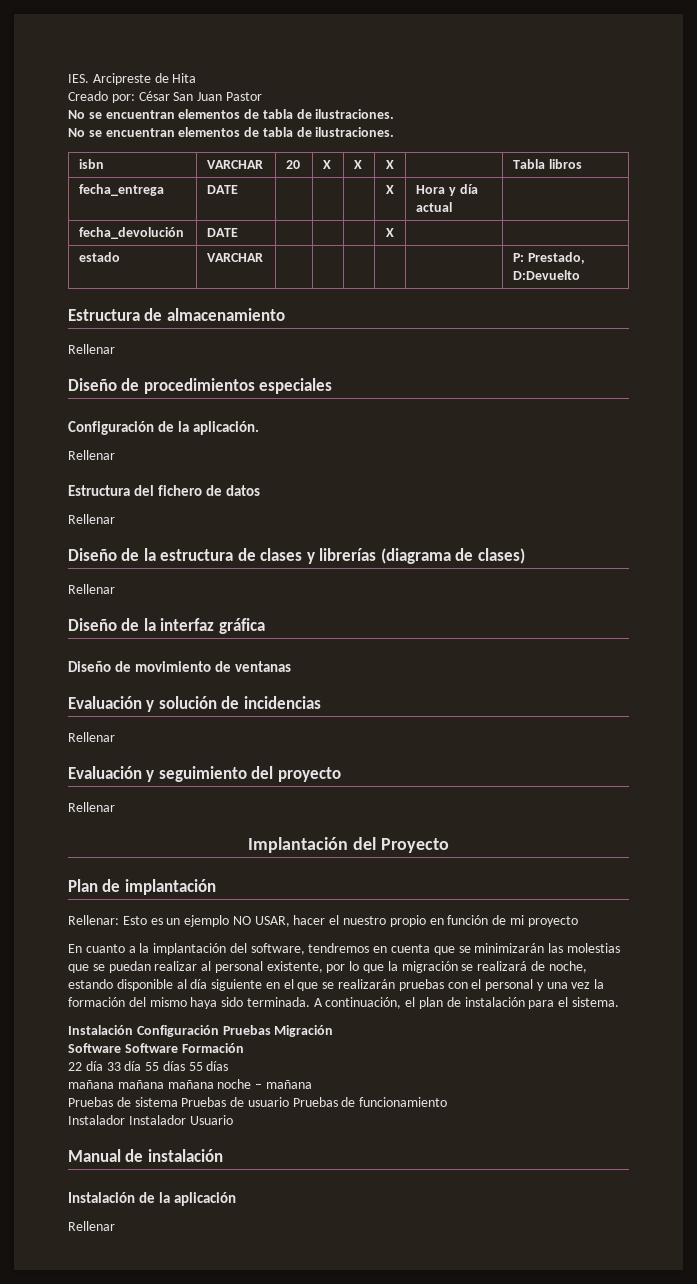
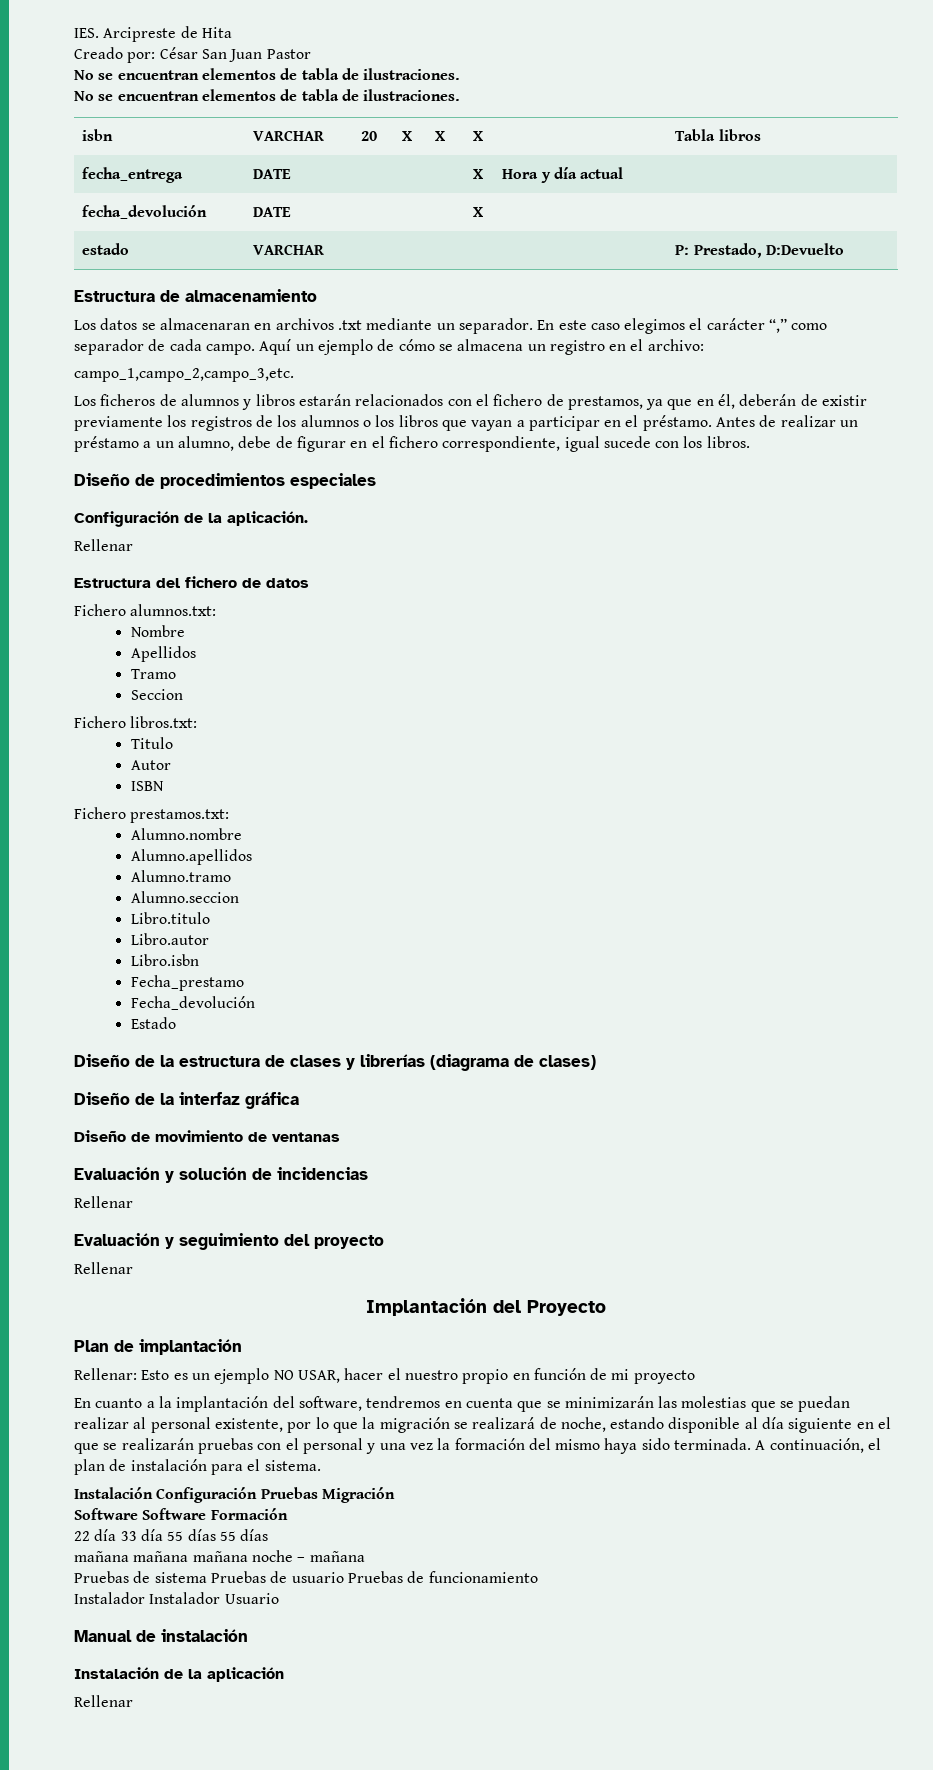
[68,344,115,354] Rellenar -> [74,318,828,334] [74,339,704,355] [74,368,294,382] [74,394,868,410] [74,415,859,431] [74,436,750,452] Los datos se almacenaran en archivos .txt mediante un separador. En este caso elegimos el carácter “,” como separador de cada campo. Aquí un ejemplo de cómo se almacena un registro en el archivo: // campo_1,campo_2,campo_3,etc. // Los ficheros de alumnos y libros estarán relacionados con el fichero de prestamos, ya que en él, deberán de existir previamente los registros de los alumnos o los libros que vayan a participar en el préstamo. Antes de realizar un préstamo a un alumno, debe de figurar en el fichero correspondiente, igual sucede con los libros.
[68,514,115,524] Rellenar -> [74,604,217,616] [130,625,185,637] [130,646,196,662] [130,669,176,679] [130,689,183,700] [74,716,198,728] [130,737,173,749] [130,760,171,770] [130,781,164,791] [74,807,230,823] [130,828,242,840] [130,849,252,865] [130,870,231,882] [130,891,239,903] [130,912,210,924] [130,933,209,945] [130,954,199,966] [130,975,244,991] [130,996,255,1010] [130,1017,176,1029] Fichero alumnos.txt: // Nombre // Apellidos // Tramo // Seccion // Fichero libros.txt: // Titulo // Autor // ISBN // Fichero prestamos.txt: // Alumno.nombre // Alumno.apellidos // Alumno.tramo // Alumno.seccion // Libro.titulo // Libro.autor // Libro.isbn // Fecha_prestamo // Fecha_devolución // Estado
[68,584,115,594] // Rellenar -> (596, 1062) none

